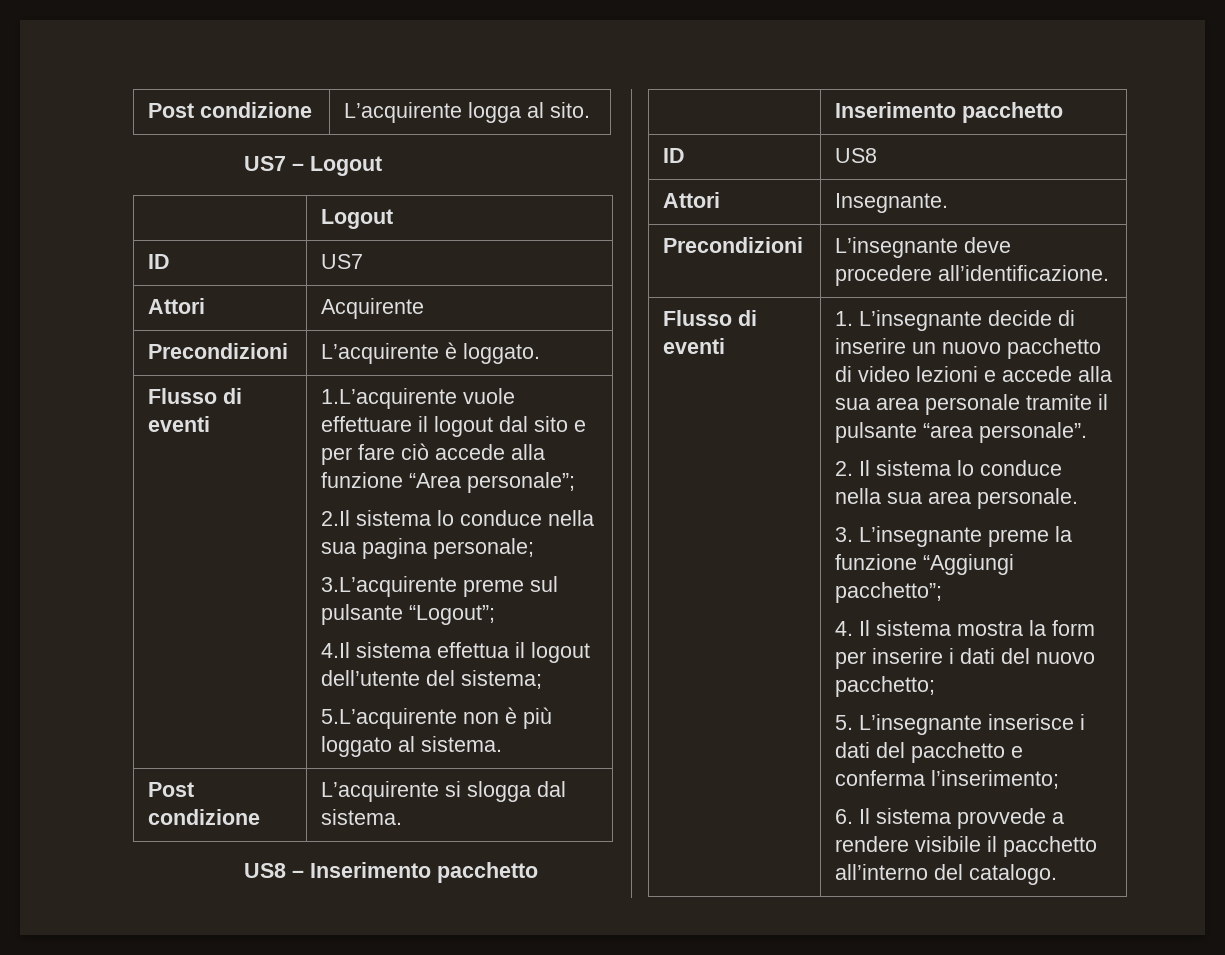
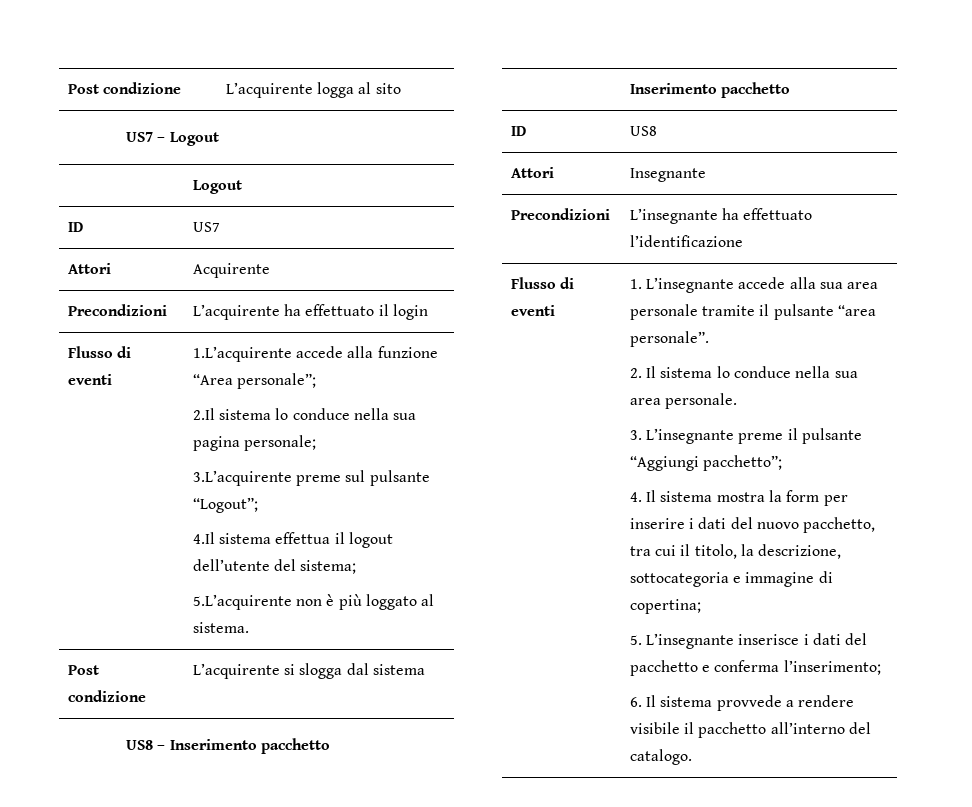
[549,102,590,118] sito. -> [375,83,401,94] sito
[444,342,540,364] è loggato. -> [284,304,429,320] ha effettuato il login
[462,388,515,404] [320,416,586,437] [320,443,429,465] vuole effettuare il logout dal sito e per fare ciò -> (292, 354) none
[320,809,402,825] sistema. -> [373,664,426,675] sistema
[834,193,948,213] Insegnante. -> [629,168,706,182] Insegnante
[963,237,1011,253] [834,265,1109,286] deve procedere all’identificazione. -> [722,208,813,220] [629,235,743,247] ha effettuato l’identificazione
[987,310,1075,326] [834,338,1101,359] [834,366,996,382] decide di inserire un nuovo pacchetto di video lezioni e -> (735, 285) none
[1054,526,1072,542] [834,554,917,570] la funzione -> [787,428,863,444] il pulsante
[834,676,935,697] pacchetto; -> [803,517,876,533] [629,544,842,559] [629,571,833,587] [629,599,701,614] pacchetto, tra cui il titolo, la descrizione, sottocategoria e immagine di copertina;

